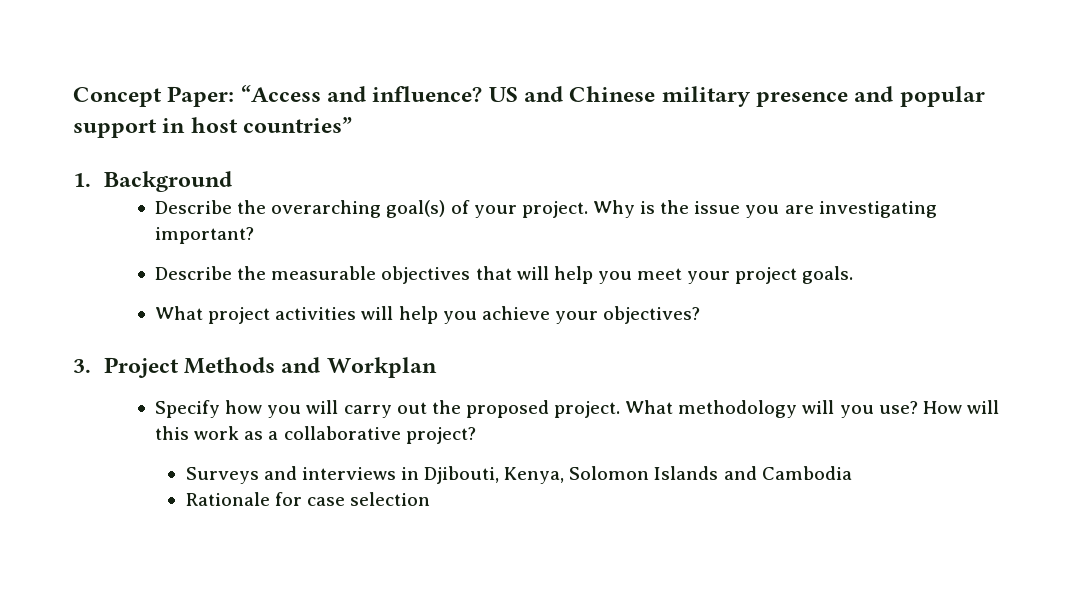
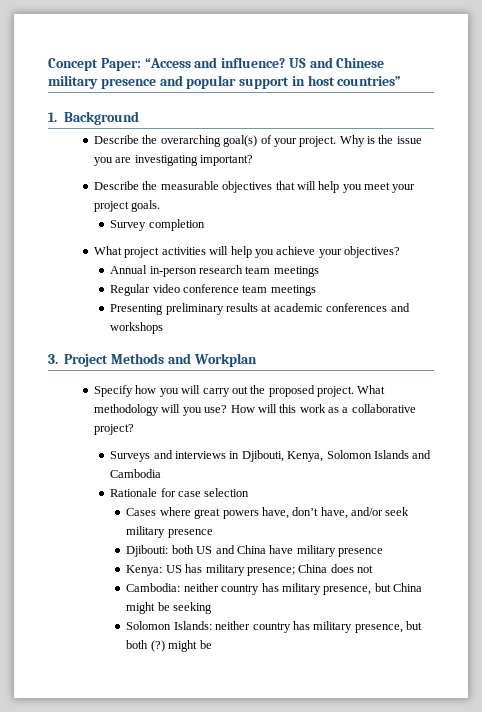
(854, 275) none -> [110,219,205,231] // Survey completion
(701, 315) none -> [110,265,319,277] [110,284,316,296] [110,303,410,315] [110,322,164,334] // Annual in-person research team meetings // Regular video conference team meetings // Presenting preliminary results at academic conferences and workshops
(430, 499) none -> [126,507,410,519] [126,526,213,538] [126,545,384,557] [126,564,374,576] [126,583,423,595] [126,602,213,614] [126,621,423,633] [126,640,212,652] // Cases where great powers have, don’t have, and/or seek military presence // Djibouti: both US and China have military presence // Kenya: US has military presence; China does not // Cambodia: neither country has military presence, but China might be seeking // Solomon Islands: neither country has military presence, but both (?) might be

